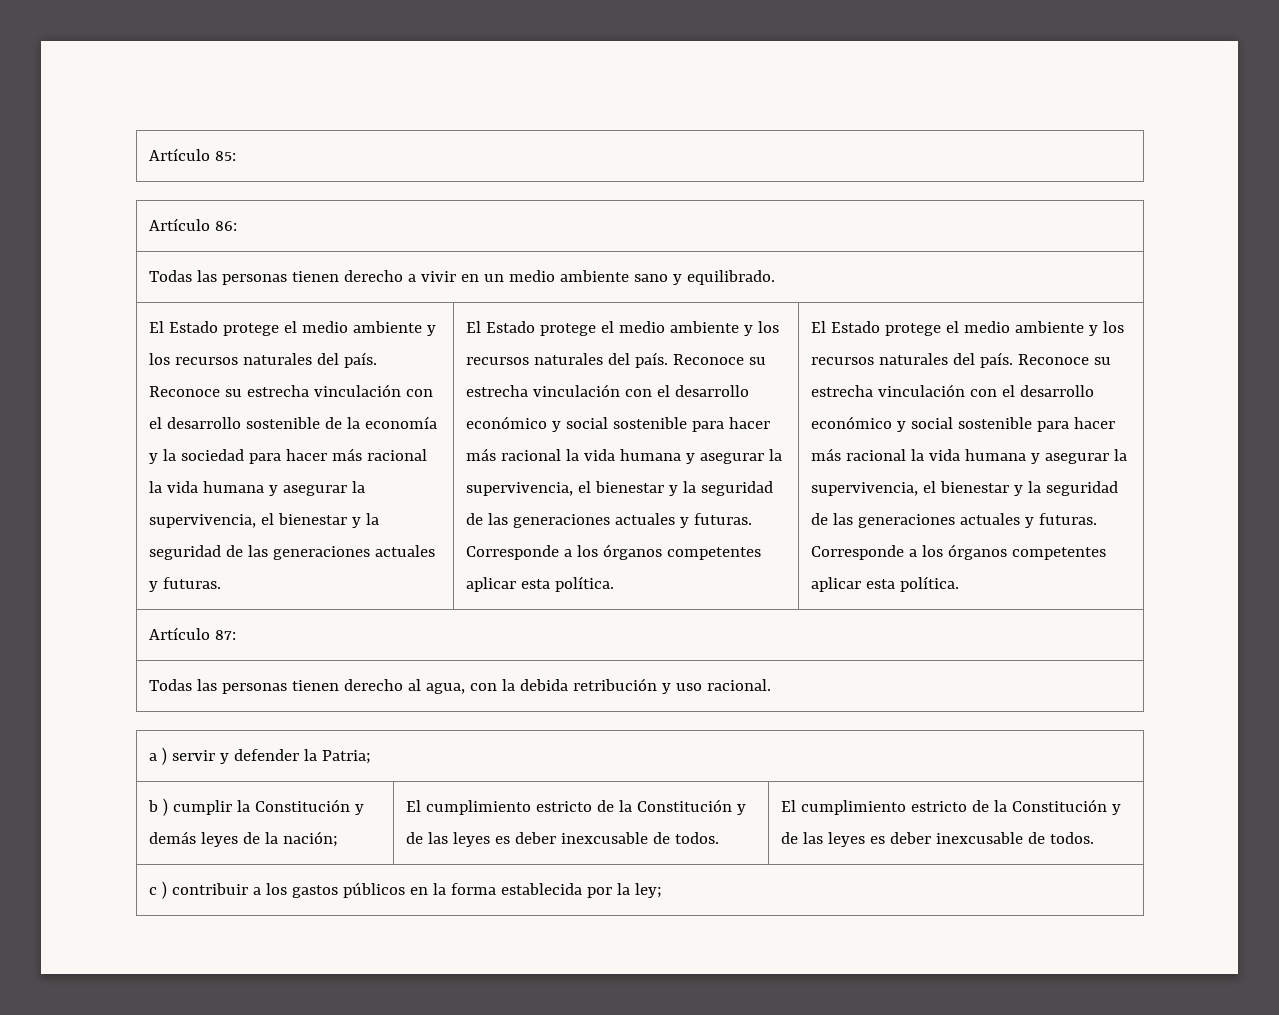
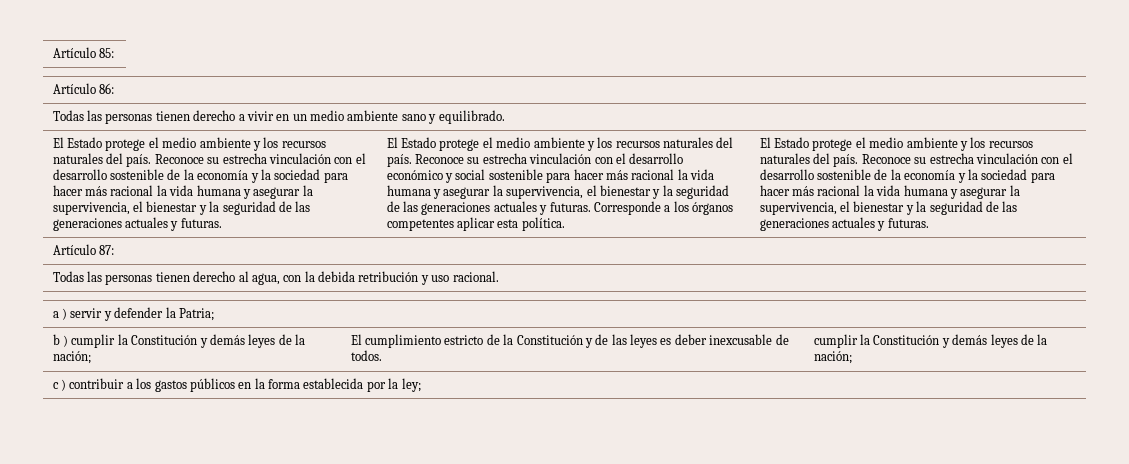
[810,416,1032,432] económico y social sostenible -> [817,169,1028,183] sostenible de la economía y la sociedad
[810,544,1106,560] [810,576,959,592] Corresponde a los órganos competentes aplicar esta política. -> (929, 223) none
[780,799,1121,815] [780,832,1094,847] El cumplimiento estricto de la Constitución y de las leyes es deber inexcusable de todos. -> [813,334,1048,348] [813,351,852,364] cumplir la Constitución y demás leyes de la nación;

